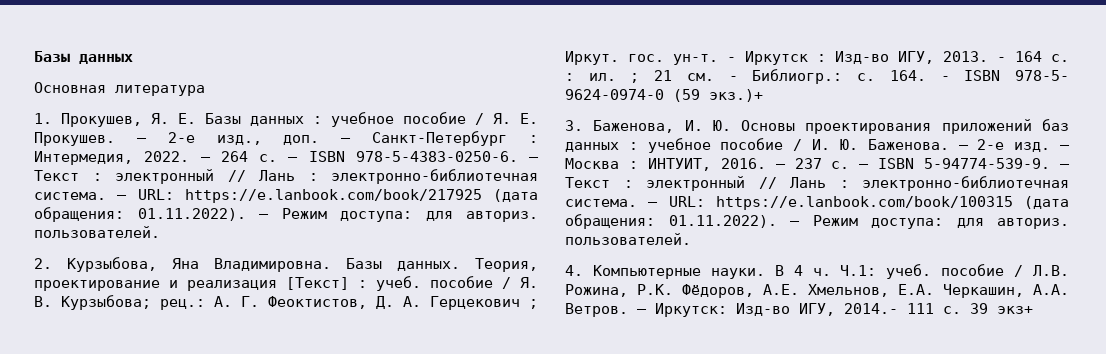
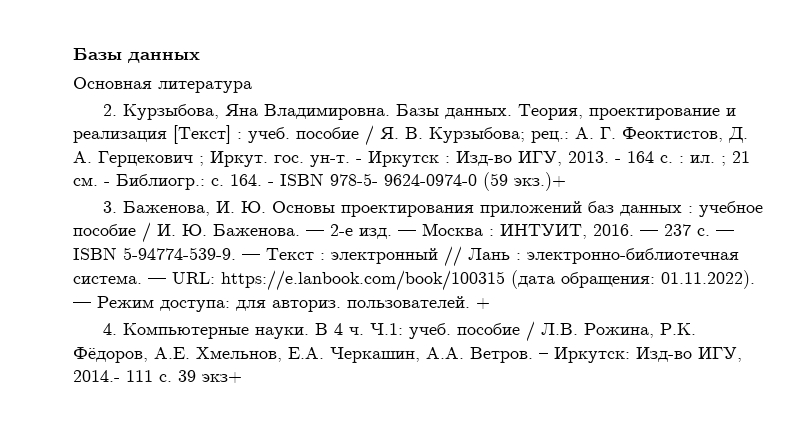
[34,112,538,127] [34,131,538,146] [34,151,539,165] [34,169,538,184] [34,189,538,203] [34,207,538,222] [34,226,160,238] // 1. Прокушев, Я. Е. Базы данных : учебное пособие / Я. Е. Прокушев. — 2-е изд., доп. — Санкт-Петербург : Интермедия, 2022. — 264 с. — ISBN 978-5-4383-0250-6. — Текст : электронный // Лань : электронно-библиотечная система. — URL: https://e.lanbook.com/book/217925 (дата обращения: 01.11.2022). — Режим доступа: для авториз. пользователей. -> (252, 87) none
(691, 239) none -> [476,298,490,309] +

